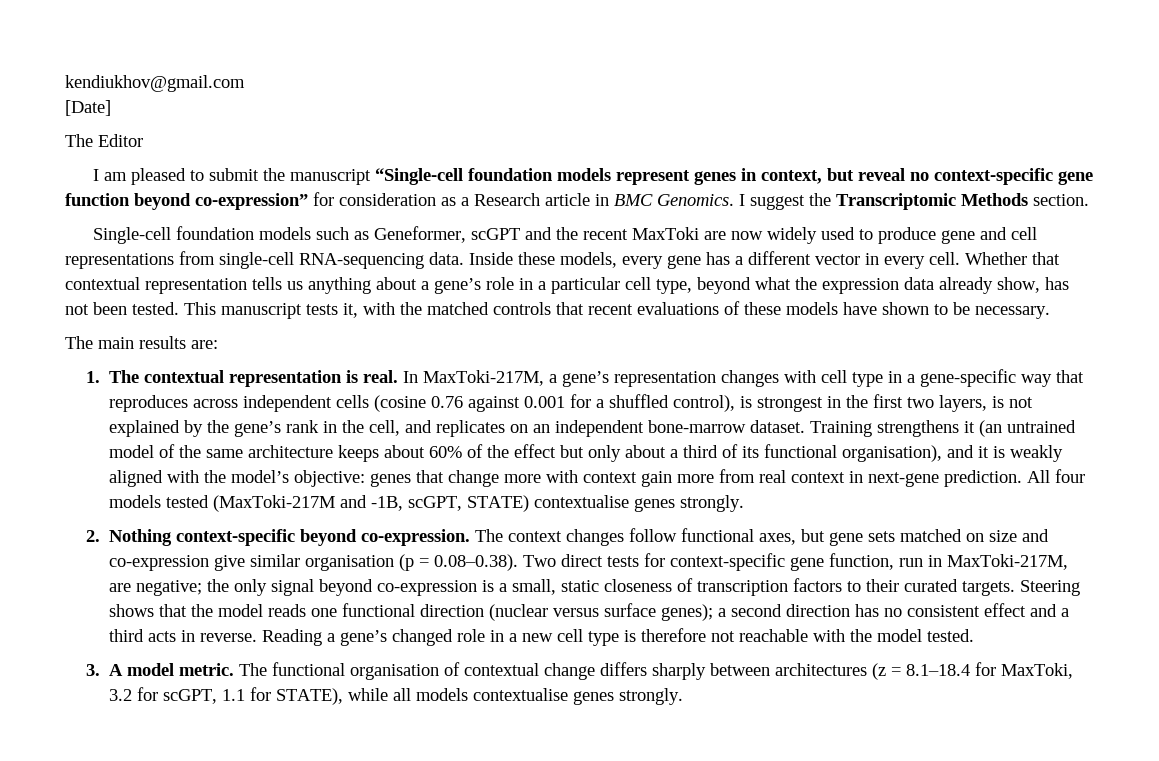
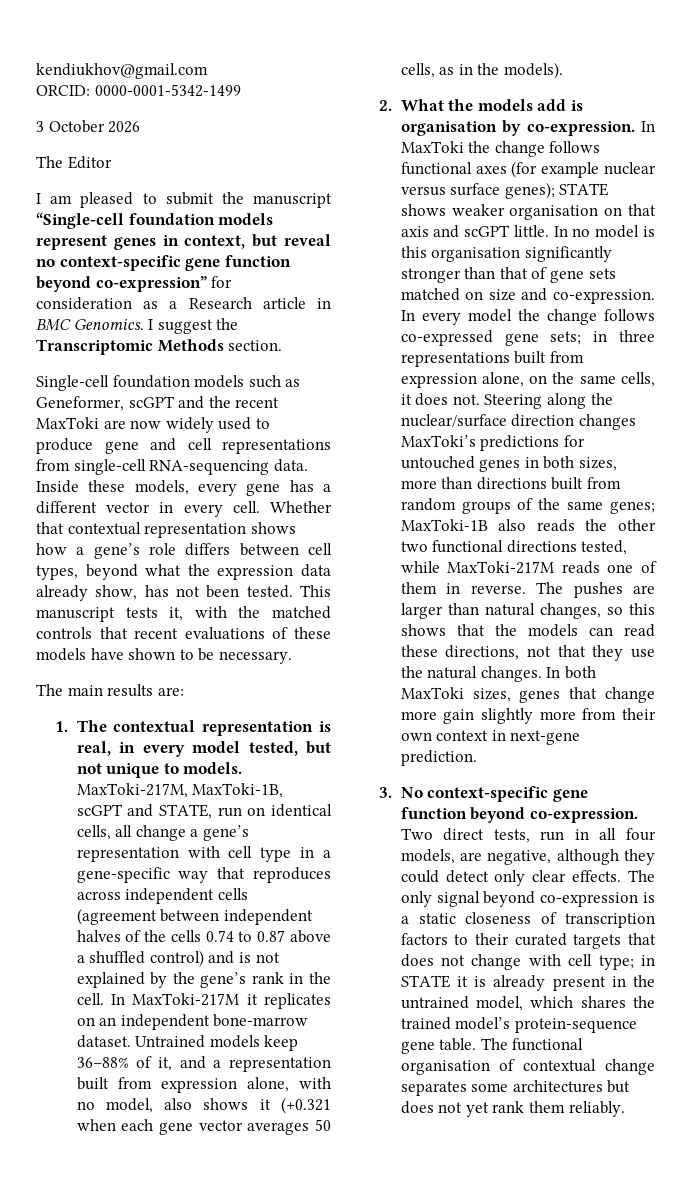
[65,100,111,116] [Date] -> [36,84,241,97] [36,120,141,133] ORCID: 0000-0001-5342-1499 // 3 October 2026
[252,277,692,294] tells us anything about a gene’s role in a particular cell type, -> [250,522,296,534] [36,543,332,559] [36,565,78,580] shows how a gene’s role differs between cell types,
[363,370,545,386] real. In MaxToki-217M, -> [76,741,331,757] [76,762,243,778] [76,783,284,798] [76,804,332,819] [76,825,186,841] real, in every model tested, but not unique to models. MaxToki-217M, MaxToki-1B, scGPT and STATE, run on identical cells, all change
[721,370,780,387] changes -> (179, 854) none
[374,394,988,412] (cosine 0.76 against 0.001 for a shuffled control), is strongest in the first two layers, -> [76,908,313,925] [76,930,331,943] [76,950,235,967] (agreement between independent halves of the cells 0.74 to 0.87 above a shuffled control) and
[369,420,433,436] cell, and -> [76,993,258,1006] cell. In MaxToki-217M it
[810,420,1077,437] [109,444,1064,462] [109,469,1086,487] [109,495,745,512] [86,528,826,546] Training strengthens it (an untrained model of the same architecture keeps about 60% of the effect but only about a third of its functional organisation), and it is weakly aligned with the model’s objective: genes that change more with context gain more from real context in next-gene prediction. All four models tested (MaxToki-217M and -1B, scGPT, STATE) contextualise genes strongly. // 2. Nothing context-specific beyond co-expression. The context changes follow functional axes, but -> [135,1035,299,1051] [76,1056,331,1072] [76,1077,331,1093] [76,1097,331,1114] [76,1119,331,1135] [400,62,564,79] [379,99,584,111] [400,120,655,136] [400,141,601,157] [400,161,656,178] [400,182,609,199] [400,204,656,220] [400,225,655,238] [400,246,612,262] [400,267,548,283] Untrained models keep 36–88% of it, and a representation built from expression alone, with no model, also shows it (+0.321 when each gene vector averages 50 cells, as in the models). // 2. What the models add is organisation by co-expression. In MaxToki the change follows functional axes (for example nuclear versus surface genes); STATE shows weaker organisation on that axis and scGPT little. In no model is this organisation significantly stronger than that of
[109,553,1069,571] [109,579,230,596] co-expression give similar organisation (p = 0.08–0.38). Two direct tests for context-specific gene function, run in MaxToki-217M, are negative; the -> [553,289,655,304] [400,309,655,325] [400,330,655,346] [400,351,584,367] [400,372,655,388] [400,393,613,409] [400,414,636,430] [400,435,585,451] [400,456,618,472] [400,477,622,490] [400,498,655,514] [400,519,656,532] [400,540,628,555] [400,561,657,574] [400,582,655,598] [400,603,655,619] [400,624,655,637] [400,645,655,661] [400,666,597,682] [400,687,655,703] [400,708,656,724] [400,730,581,745] [400,750,477,766] [379,786,588,802] [400,807,638,823] [400,828,656,843] [400,849,655,865] [400,870,655,886] co-expression. In every model the change follows co-expressed gene sets; in three representations built from expression alone, on the same cells, it does not. Steering along the nuclear/surface direction changes MaxToki’s predictions for untouched genes in both sizes, more than directions built from random groups of the same genes; MaxToki-1B also reads the other two functional directions tested, while MaxToki-217M reads one of them in reverse. The pushes are larger than natural changes, so this shows that the models can read these directions, not that they use the natural changes. In both MaxToki sizes, genes that change more gain slightly more from their own context in next-gene prediction. // 3. No context-specific gene function beyond co-expression. Two direct tests, run in all four models, are negative, although they could detect only clear effects. The
[512,579,557,595] small, -> (409, 920) none
[962,580,1081,596] [109,603,1070,621] [109,628,975,646] [86,663,235,676] targets. Steering shows that the model reads one functional direction (nuclear versus surface genes); a second direction has no consistent effect and a third acts in reverse. Reading a gene’s changed role in a new cell type is therefore not reachable with the model tested. // 3. A model metric. -> [573,933,656,949] [400,954,655,970] [400,975,655,991] [400,996,655,1011] [400,1017,637,1033] [400,1038,477,1054] targets that does not change with cell type; in STATE it is already present in the untrained model, which shares the trained model’s protein-sequence gene table.
[600,662,1074,680] [109,687,684,705] differs sharply between architectures (z = 8.1–18.4 for MaxToki, 3.2 for scGPT, 1.1 for STATE), while all models contextualise genes strongly. -> [400,1080,631,1096] [400,1101,625,1117] separates some architectures but does not yet rank them reliably.

